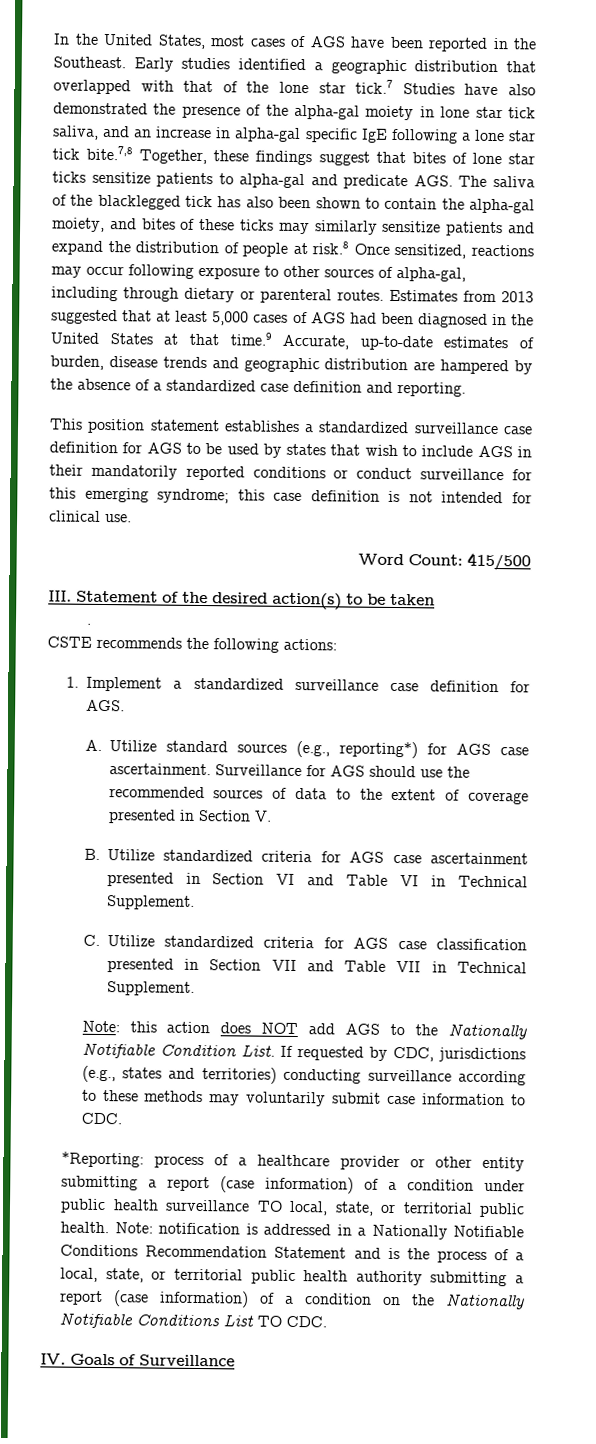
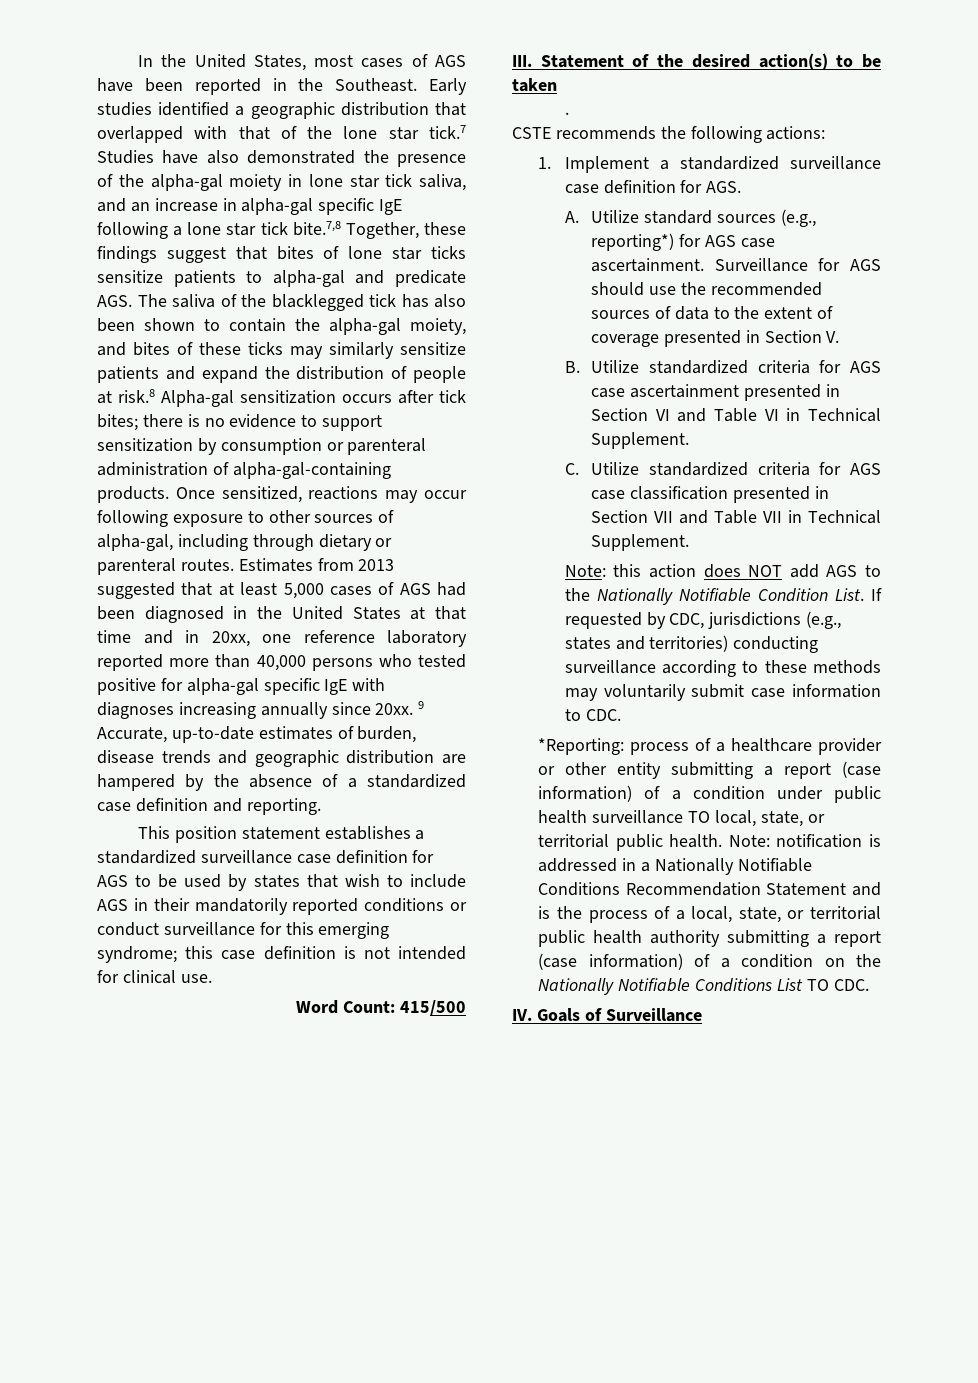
(350, 248) none -> [161,390,466,407] [97,414,383,431] [97,438,427,455] [97,462,391,479] [97,486,169,503] Alpha-gal sensitization occurs after tick bites; there is no evidence to support sensitization by consumption or parenteral administration of alpha-gal-containing products.
[229,332,273,346] time.9 -> [97,630,467,647] [97,654,467,671] [97,678,386,695] [97,701,425,719] time and in 20xx, one reference laboratory reported more than 40,000 persons who tested positive for alpha-gal specific IgE with diagnoses increasing annually since 20xx. 9

